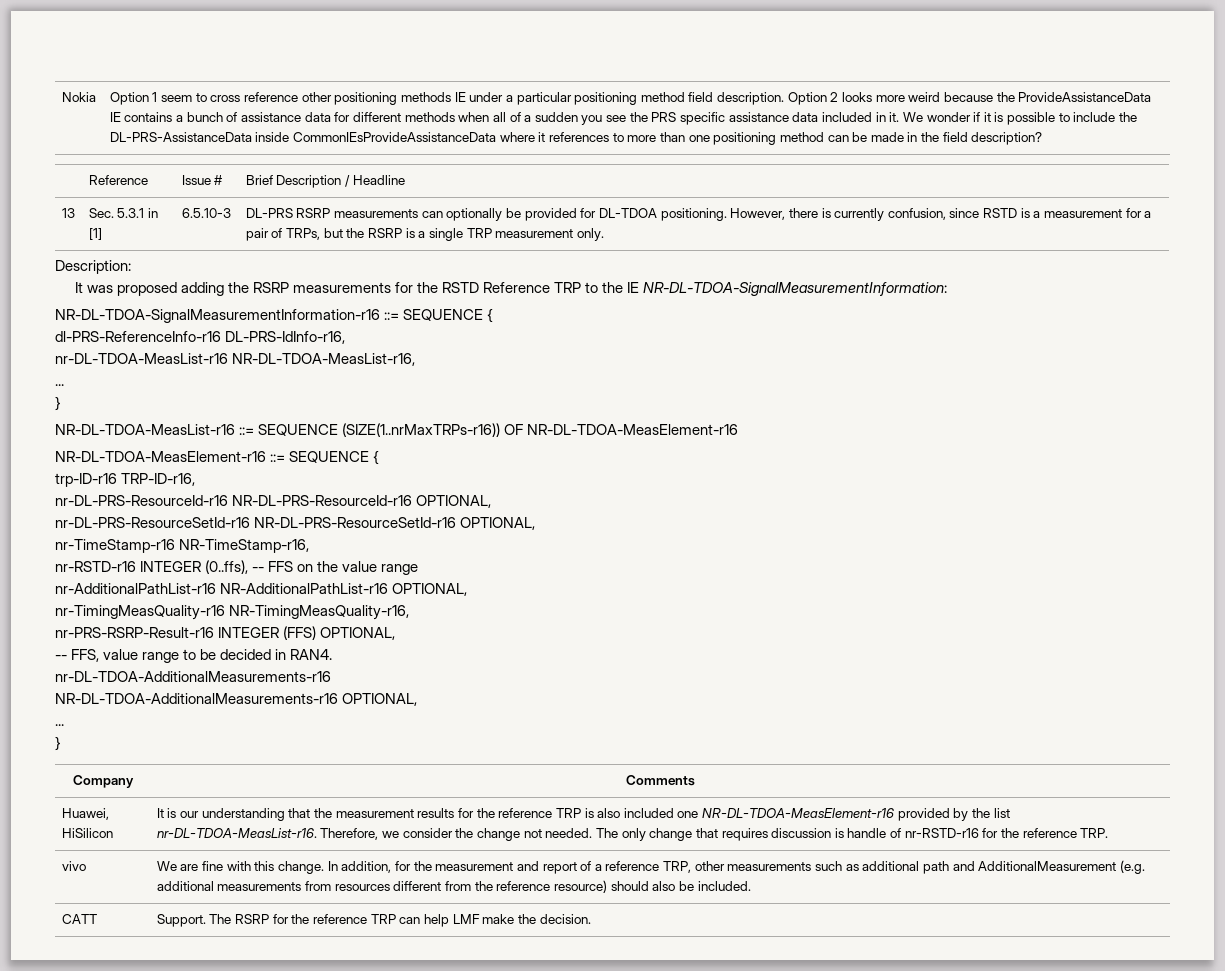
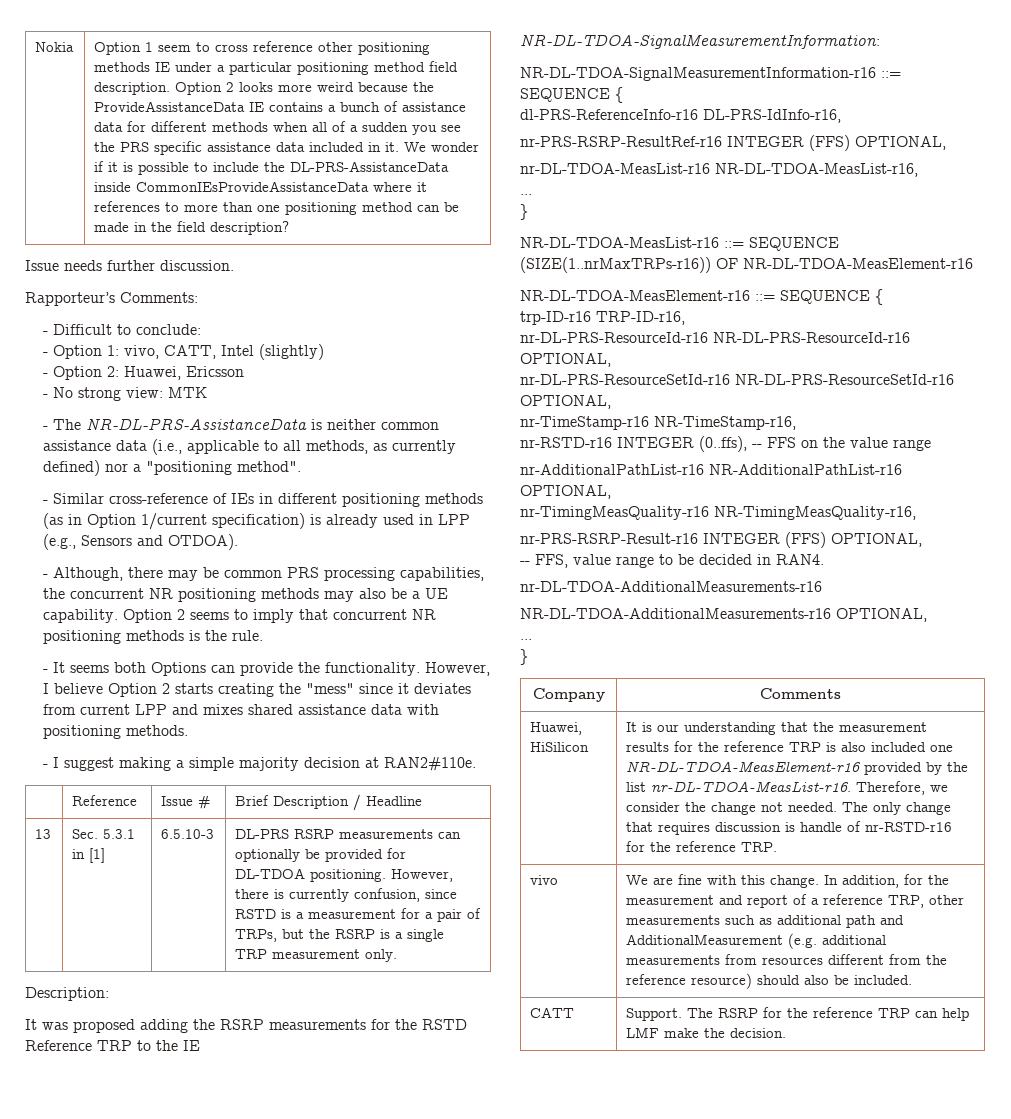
(1043, 138) none -> [25,260,234,271] [25,292,198,306] [43,324,202,335] [43,344,325,360] [43,366,245,380] [43,387,208,401] [43,418,440,430] [43,439,457,455] [43,460,302,476] [43,493,484,507] [43,513,471,530] [43,534,239,550] [43,567,485,581] [43,588,449,602] [43,609,437,623] [43,630,264,644] [43,662,491,676] [43,683,472,697] [43,704,440,715] [43,725,189,739] [43,757,477,771] // Issue needs further discussion. // Rapporteur’s Comments: // - Difficult to conclude: // - Option 1: vivo, CATT, Intel (slightly) // - Option 2: Huawei, Ericsson // - No strong view: MTK // - The NR-DL-PRS-AssistanceData is neither common assistance data (i.e., applicable to all methods, as currently defined) nor a "positioning method". // - Similar cross-reference of IEs in different positioning methods (as in Option 1/current specification) is already used in LPP (e.g., Sensors and OTDOA). // - Although, there may be common PRS processing capabilities, the concurrent NR positioning methods may also be a UE capability. Option 2 seems to imply that concurrent NR positioning methods is the rule. // - It seems both Options can provide the functionality. However, I believe Option 2 starts creating the "mess" since it deviates from current LPP and mixes shared assistance data with positioning methods. // - I suggest making a simple majority decision at RAN2#110e.
(346, 337) none -> [520,135,946,151] // nr-PRS-RSRP-ResultRef-r16 INTEGER (FFS) OPTIONAL,

